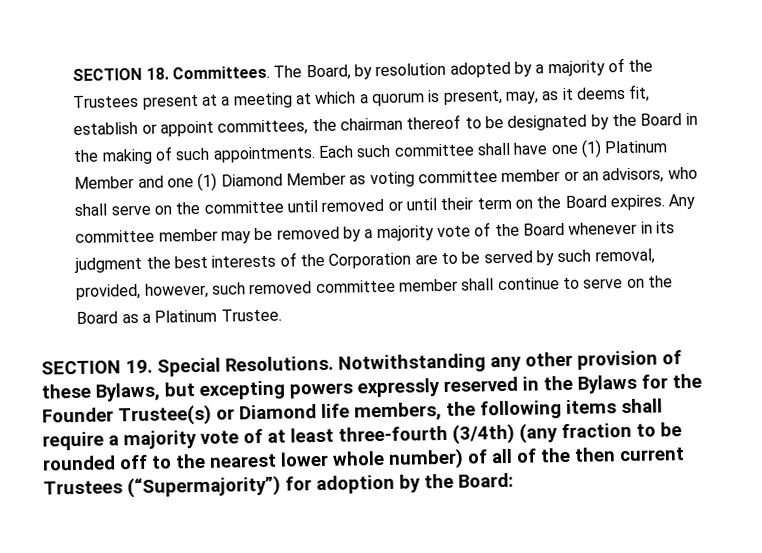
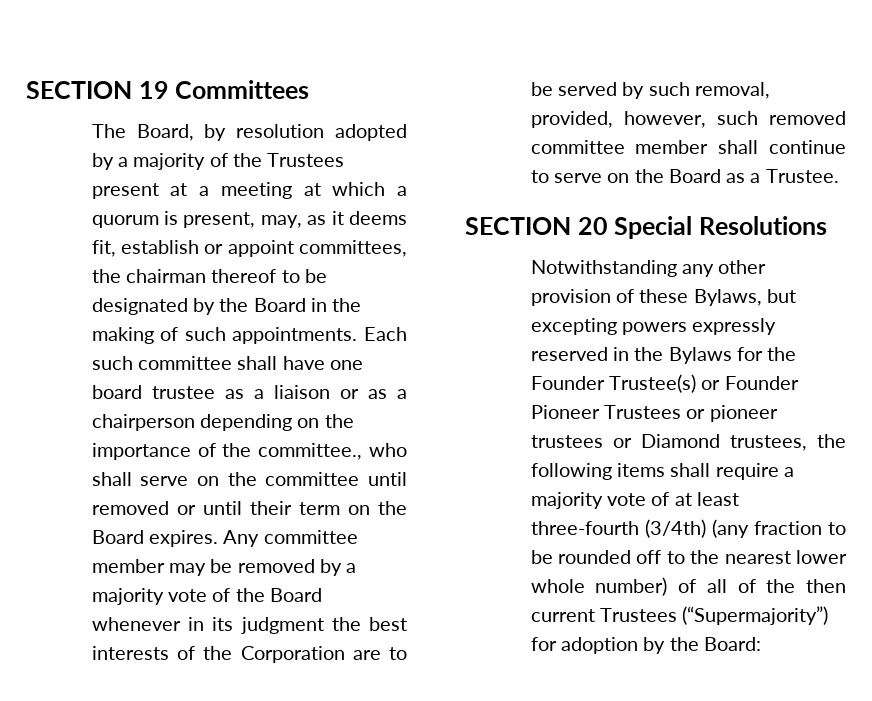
[72,65,271,82] SECTION 18. Committees. -> [26,80,310,99] SECTION 19 Committees //
[580,139,669,158] [74,167,665,191] (1) Platinum Member and one (1) Diamond Member as voting committee member or an advisors, -> [91,385,407,399] [91,414,354,431] [91,443,363,460] board trustee as a liaison or as a chairperson depending on the importance of the committee.,
[154,309,218,323] Platinum -> (761, 178) none
[125,355,334,377] 19. Special Resolutions. -> [577,216,827,239] 20 Special Resolutions //
[239,402,442,422] Diamond life members, -> [724,376,799,390] [530,405,778,422] [530,434,807,451] Founder Pioneer Trustees or pioneer trustees or Diamond trustees,

